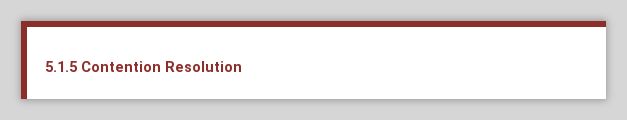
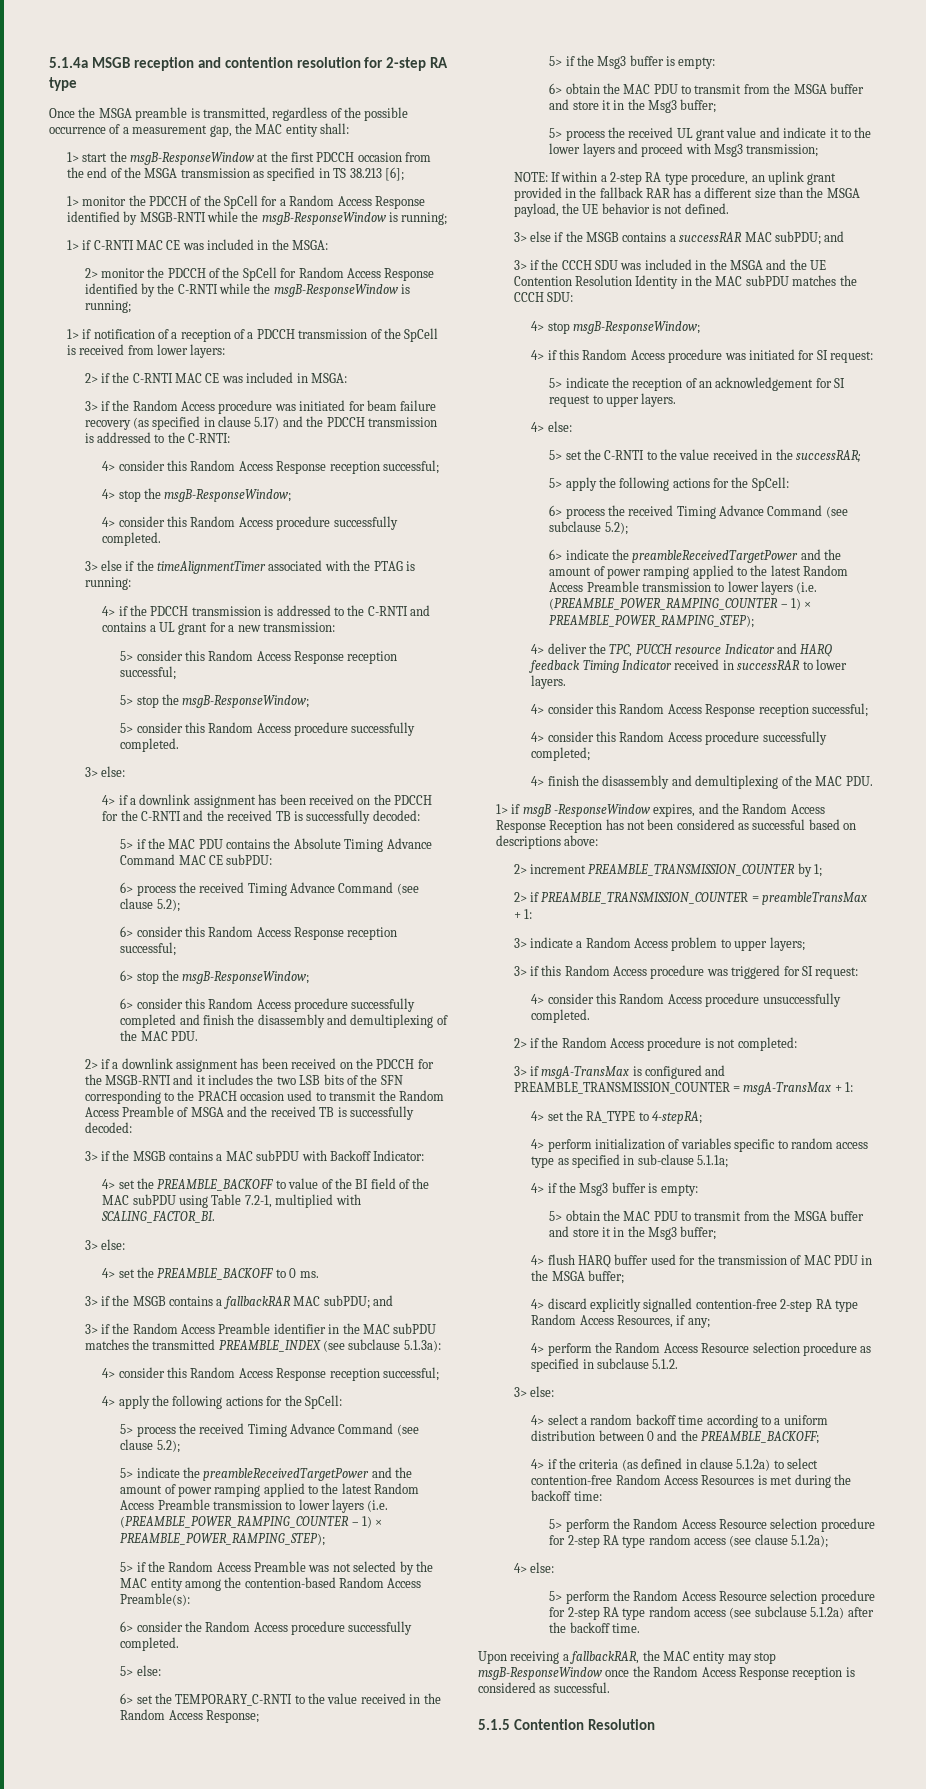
(45, 66) none -> [49,57,449,71] [49,77,77,91] [49,107,409,121] [49,123,349,137] [66,151,432,165] [66,167,404,181] [66,195,425,209] [66,211,448,225] [66,239,329,250] [84,267,435,281] [84,283,411,297] [84,300,131,313] [66,328,439,342] [66,344,226,358] [84,372,347,383] [84,400,437,414] [84,416,437,430] [84,432,231,443] [102,460,439,474] [102,488,292,502] [102,516,398,530] [102,532,162,546] [84,560,415,574] [84,577,131,590] [102,605,431,616] [102,622,335,635] [120,650,398,664] [120,666,177,680] [120,694,310,708] [120,722,416,736] [120,738,180,752] [84,766,125,777] [102,794,433,808] [102,810,420,824] [120,838,432,852] [120,854,273,865] [120,882,419,896] [120,898,180,912] [120,926,398,940] [120,942,177,956] [120,970,310,984] [120,998,416,1012] [120,1014,448,1028] [120,1030,198,1041] [84,1058,434,1072] [84,1074,403,1085] [84,1090,444,1104] [84,1106,414,1120] [84,1122,132,1133] [84,1150,425,1161] [102,1178,430,1191] [102,1194,361,1208] [101,1211,216,1223] [84,1239,125,1250] [102,1267,319,1280] [84,1295,393,1309] [84,1323,437,1334] [84,1339,441,1352] [102,1367,439,1381] [102,1395,342,1409] [120,1423,419,1437] [120,1439,180,1453] [120,1467,413,1481] [120,1483,420,1497] [120,1499,389,1513] [120,1516,383,1528] [120,1533,326,1546] [120,1561,433,1575] [120,1577,422,1591] [120,1593,191,1606] [120,1621,413,1635] [120,1637,180,1651] [120,1665,161,1676] [120,1693,441,1706] [120,1709,259,1723] [549,55,716,69] [549,83,864,94] [549,99,717,113] [549,127,872,141] [549,143,819,157] [513,171,837,185] [513,187,860,201] [513,203,729,217] [513,231,845,245] [513,259,827,270] [513,275,857,289] [513,292,573,302] [531,321,701,334] [531,349,874,363] [549,377,846,391] [549,393,677,407] [531,421,572,432] [549,449,861,463] [549,477,789,491] [549,505,848,519] [549,521,628,535] [549,549,842,563] [549,565,849,579] [549,581,818,595] [549,598,812,610] [549,615,755,628] [531,643,833,657] [529,659,847,673] [531,675,567,689] [531,703,868,717] [531,731,827,745] [531,747,591,761] [531,775,873,789] [495,803,825,817] [495,819,857,833] [495,835,599,849] [513,863,823,877] [513,892,868,905] [513,909,532,919] [513,937,805,951] [513,965,859,979] [531,993,841,1007] [531,1009,591,1023] [513,1037,797,1051] [513,1065,726,1079] [513,1082,854,1095] [531,1110,703,1124] [531,1138,869,1152] [531,1154,729,1168] [531,1182,698,1196] [549,1210,864,1221] [549,1226,717,1240] [531,1254,873,1268] [531,1270,625,1284] [531,1298,858,1312] [531,1314,710,1328] [531,1342,872,1356] [531,1358,679,1372] [513,1386,554,1397] [531,1414,828,1428] [531,1430,820,1444] [531,1458,819,1471] [531,1474,851,1488] [531,1490,602,1501] [549,1518,875,1532] [549,1534,829,1548] [513,1562,554,1573] [549,1590,875,1604] [549,1606,874,1620] [549,1622,640,1633] [478,1650,776,1664] [478,1666,855,1680] [478,1682,610,1693] 5.1.4a MSGB reception and contention resolution for 2-step RA type // Once the MSGA preamble is transmitted, regardless of the possible occurrence of a measurement gap, the MAC entity shall: // 1> start the msgB-ResponseWindow at the first PDCCH occasion from the end of the MSGA transmission as specified in TS 38.213 [6]; // 1> monitor the PDCCH of the SpCell for a Random Access Response identified by MSGB-RNTI while the msgB-ResponseWindow is running; // 1> if C-RNTI MAC CE was included in the MSGA: // 2> monitor the PDCCH of the SpCell for Random Access Response identified by the C-RNTI while the msgB-ResponseWindow is running; // 1> if notification of a reception of a PDCCH transmission of the SpCell is received from lower layers: // 2> if the C-RNTI MAC CE was included in MSGA: // 3> if the Random Access procedure was initiated for beam failure recovery (as specified in clause 5.17) and the PDCCH transmission is addressed to the C-RNTI: // 4> consider this Random Access Response reception successful; // 4> stop the msgB-ResponseWindow; // 4> consider this Random Access procedure successfully completed. // 3> else if the timeAlignmentTimer associated with the PTAG is running: // 4> if the PDCCH transmission is addressed to the C-RNTI and contains a UL grant for a new transmission: // 5> consider this Random Access Response reception successful; // 5> stop the msgB-ResponseWindow; // 5> consider this Random Access procedure successfully completed. // 3> else: // 4> if a downlink assignment has been received on the PDCCH for the C-RNTI and the received TB is successfully decoded: // 5> if the MAC PDU contains the Absolute Timing Advance Command MAC CE subPDU: // 6> process the received Timing Advance Command (see clause 5.2); // 6> consider this Random Access Response reception successful; // 6> stop the msgB-ResponseWindow; // 6> consider this Random Access procedure successfully completed and finish the disassembly and demultiplexing of the MAC PDU. // 2> if a downlink assignment has been received on the PDCCH for the MSGB-RNTI and it includes the two LSB bits of the SFN corresponding to the PRACH occasion used to transmit the Random Access Preamble of MSGA and the received TB is successfully decoded: // 3> if the MSGB contains a MAC subPDU with Backoff Indicator: // 4> set the PREAMBLE_BACKOFF to value of the BI field of the MAC subPDU using Table 7.2-1, multiplied with SCALING_FACTOR_BI. // 3> else: // 4> set the PREAMBLE_BACKOFF to 0 ms. // 3> if the MSGB contains a fallbackRAR MAC subPDU; and // 3> if the Random Access Preamble identifier in the MAC subPDU matches the transmitted PREAMBLE_INDEX (see subclause 5.1.3a): // 4> consider this Random Access Response reception successful; // 4> apply the following actions for the SpCell: // 5> process the received Timing Advance Command (see clause 5.2); // 5> indicate the preambleReceivedTargetPower and the amount of power ramping applied to the latest Random Access Preamble transmission to lower layers (i.e. (PREAMBLE_POWER_RAMPING_COUNTER – 1) × PREAMBLE_POWER_RAMPING_STEP); // 5> if the Random Access Preamble was not selected by the MAC entity among the contention-based Random Access Preamble(s): // 6> consider the Random Access procedure successfully completed. // 5> else: // 6> set the TEMPORARY_C-RNTI to the value received in the Random Access Response; // 5> if the Msg3 buffer is empty: // 6> obtain the MAC PDU to transmit from the MSGA buffer and store it in the Msg3 buffer; // 5> process the received UL grant value and indicate it to the lower layers and proceed with Msg3 transmission; // NOTE: If within a 2-step RA type procedure, an uplink grant provided in the fallback RAR has a different size than the MSGA payload, the UE behavior is not defined. // 3> else if the MSGB contains a successRAR MAC subPDU; and // 3> if the CCCH SDU was included in the MSGA and the UE Contention Resolution Identity in the MAC subPDU matches the CCCH SDU: // 4> stop msgB-ResponseWindow; // 4> if this Random Access procedure was initiated for SI request: // 5> indicate the reception of an acknowledgement for SI request to upper layers. // 4> else: // 5> set the C-RNTI to the value received in the successRAR; // 5> apply the following actions for the SpCell: // 6> process the received Timing Advance Command (see subclause 5.2); // 6> indicate the preambleReceivedTargetPower and the amount of power ramping applied to the latest Random Access Preamble transmission to lower layers (i.e. (PREAMBLE_POWER_RAMPING_COUNTER – 1) × PREAMBLE_POWER_RAMPING_STEP); // 4> deliver the TPC, PUCCH resource Indicator and HARQ feedback Timing Indicator received in successRAR to lower layers. // 4> consider this Random Access Response reception successful; // 4> consider this Random Access procedure successfully completed; // 4> finish the disassembly and demultiplexing of the MAC PDU. // 1> if msgB -ResponseWindow expires, and the Random Access Response Reception has not been considered as successful based on descriptions above: // 2> increment PREAMBLE_TRANSMISSION_COUNTER by 1; // 2> if PREAMBLE_TRANSMISSION_COUNTER = preambleTransMax + 1: // 3> indicate a Random Access problem to upper layers; // 3> if this Random Access procedure was triggered for SI request: // 4> consider this Random Access procedure unsuccessfully completed. // 2> if the Random Access procedure is not completed: // 3> if msgA-TransMax is configured and PREAMBLE_TRANSMISSION_COUNTER = msgA-TransMax + 1: // 4> set the RA_TYPE to 4-stepRA; // 4> perform initialization of variables specific to random access type as specified in sub-clause 5.1.1a; // 4> if the Msg3 buffer is empty: // 5> obtain the MAC PDU to transmit from the MSGA buffer and store it in the Msg3 buffer; // 4> flush HARQ buffer used for the transmission of MAC PDU in the MSGA buffer; // 4> discard explicitly signalled contention-free 2-step RA type Random Access Resources, if any; // 4> perform the Random Access Resource selection procedure as specified in subclause 5.1.2. // 3> else: // 4> select a random backoff time according to a uniform distribution between 0 and the PREAMBLE_BACKOFF; // 4> if the criteria (as defined in clause 5.1.2a) to select contention-free Random Access Resources is met during the backoff time: // 5> perform the Random Access Resource selection procedure for 2-step RA type random access (see clause 5.1.2a); // 4> else: // 5> perform the Random Access Resource selection procedure for 2-step RA type random access (see subclause 5.1.2a) after the backoff time. // Upon receiving a fallbackRAR, the MAC entity may stop msgB-ResponseWindow once the Random Access Response reception is considered as successful. //

